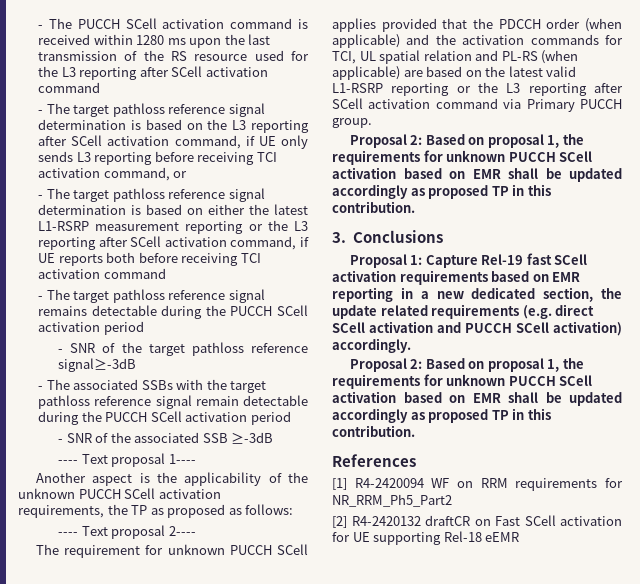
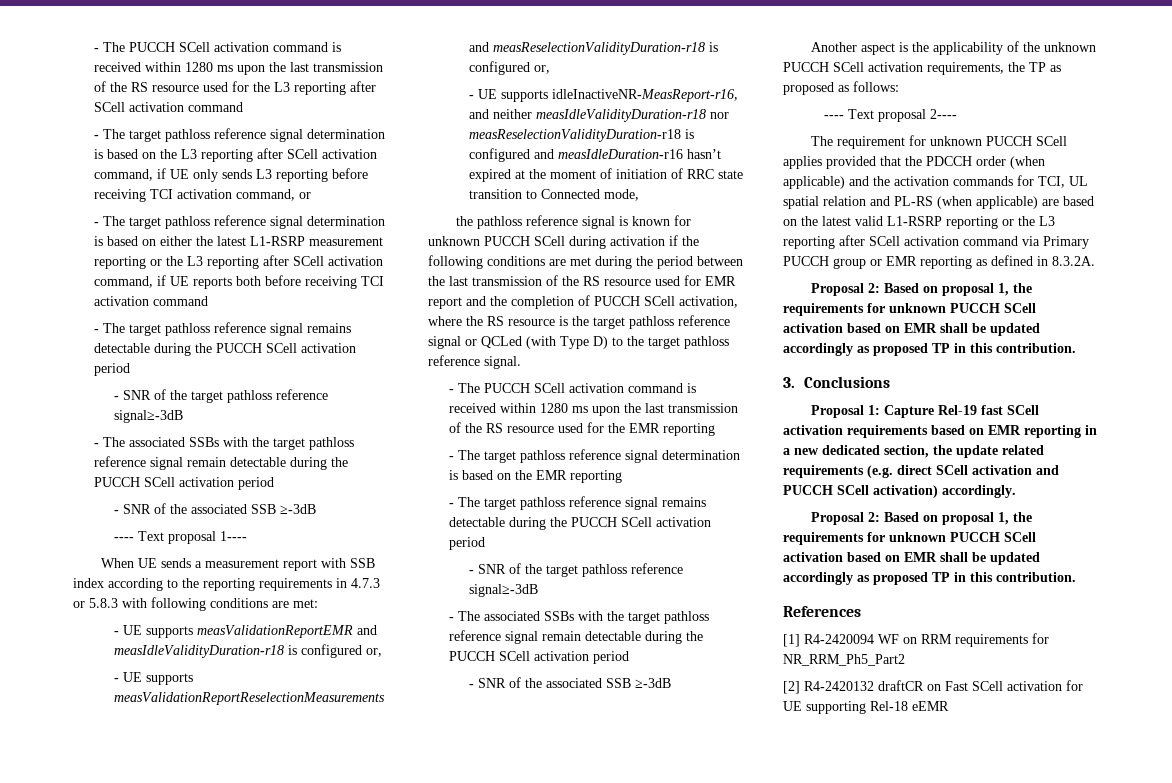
(196, 459) none -> [101,558,376,571] [73,578,380,591] [73,597,318,611] [114,625,378,638] [114,644,383,658] [114,672,194,685] [114,692,386,705] [469,42,719,55] [469,61,551,75] [469,89,739,102] [469,109,730,122] [469,129,695,142] [469,148,722,162] [469,168,744,182] [469,189,640,201] [456,215,692,229] [428,235,699,249] [428,255,743,269] [428,275,736,286] [428,295,738,309] [428,315,730,329] [428,336,729,349] [428,355,521,369] [448,383,696,393] [448,403,738,416] [448,422,715,436] [448,449,740,463] [448,470,622,483] [448,496,706,510] [448,517,711,530] [448,537,485,550] [469,563,684,577] [469,584,539,597] [448,611,709,624] [448,630,703,644] [448,651,629,664] [469,677,672,688] // When UE sends a measurement report with SSB index according to the reporting requirements in 4.7.3 or 5.8.3 with following conditions are met: // - UE supports measValidationReportEMR and measIdleValidityDuration-r18 is configured or, // - UE supports measValidationReportReselectionMeasurements and measReselectionValidityDuration-r18 is configured or, // - UE supports idleInactiveNR-MeasReport-r16, and neither measIdleValidityDuration-r18 nor measReselectionValidityDuration-r18 is configured and measIdleDuration-r16 hasn’t expired at the moment of initiation of RRC state transition to Connected mode, // the pathloss reference signal is known for unknown PUCCH SCell during activation if the following conditions are met during the period between the last transmission of the RS resource used for EMR report and the completion of PUCCH SCell activation, where the RS resource is the target pathloss reference signal or QCLed (with Type D) to the target pathloss reference signal. // - The PUCCH SCell activation command is received within 1280 ms upon the last transmission of the RS resource used for the EMR reporting // - The target pathloss reference signal determination is based on the EMR reporting // - The target pathloss reference signal remains detectable during the PUCCH SCell activation period // - SNR of the target pathloss reference signal≥-3dB // - The associated SSBs with the target pathloss reference signal remain detectable during the PUCCH SCell activation period // - SNR of the associated SSB ≥-3dB
[332,118,372,128] group. -> [833,255,1095,269] group or EMR reporting as defined in 8.3.2A.

